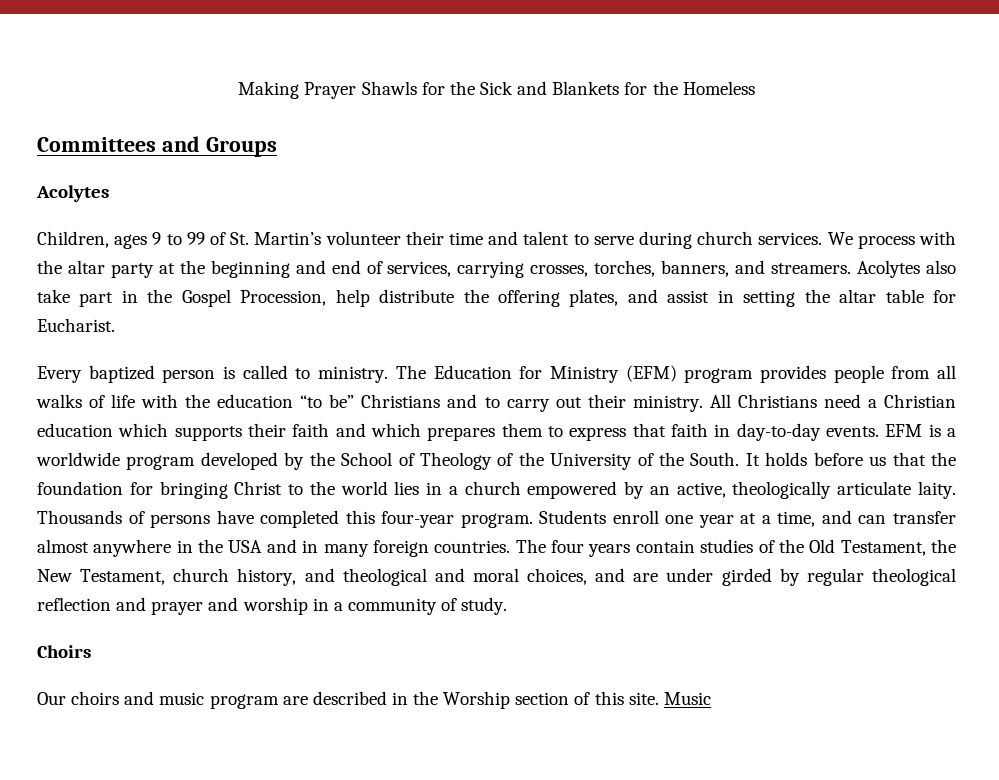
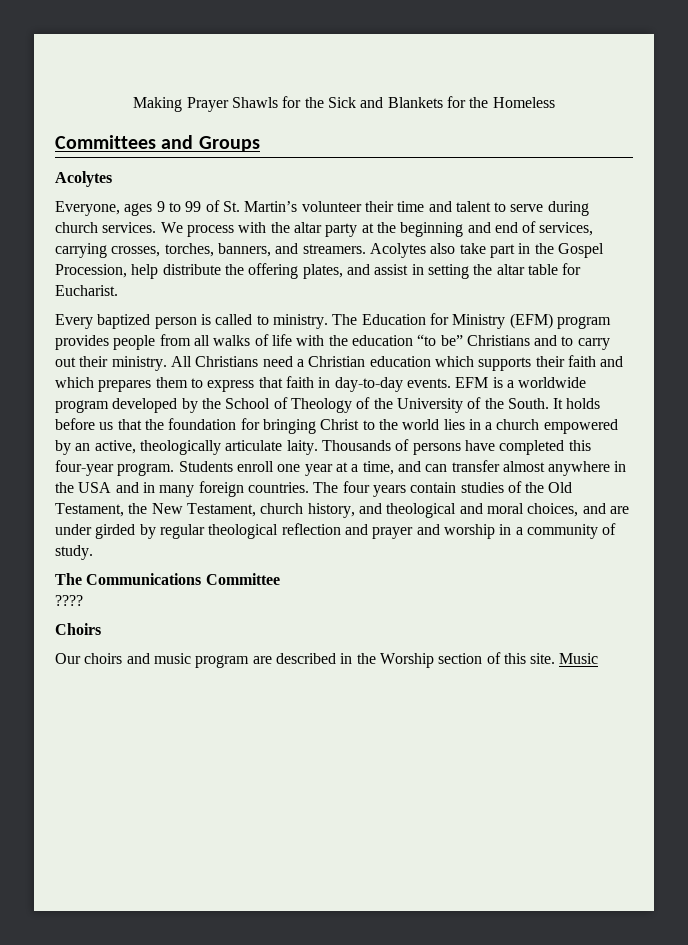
[37,231,109,248] Children, -> [55,201,120,216] Everyone,
(508, 606) none -> [55,573,280,585] [55,595,83,606] // The Communications Committee // ????

